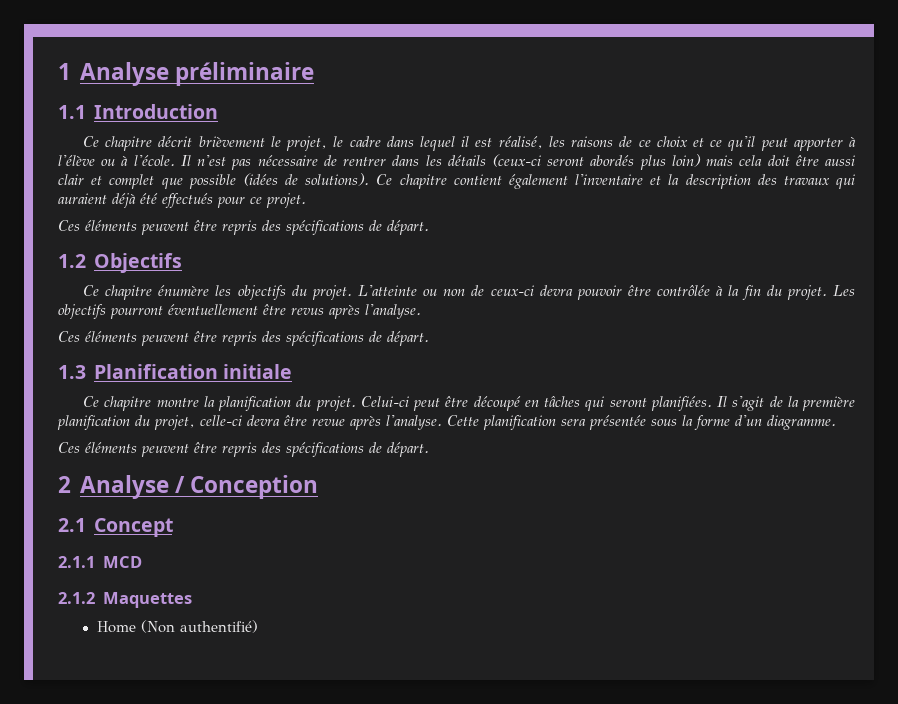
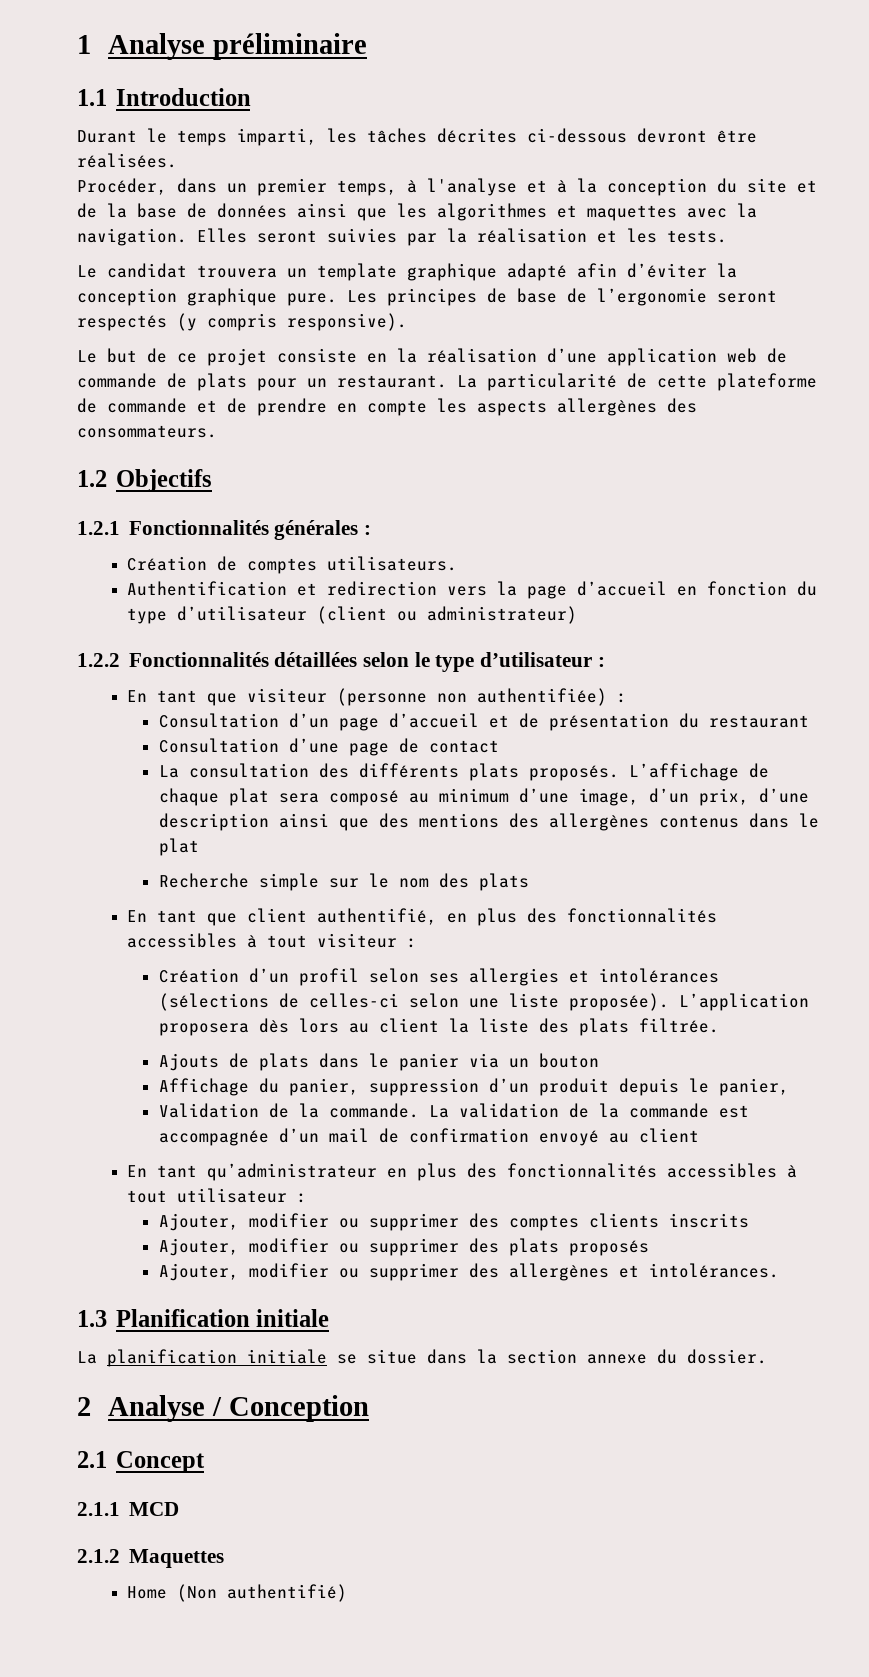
[83,136,856,151] [58,154,856,170] [58,173,855,189] [58,193,306,208] [58,220,429,235] [58,253,182,273] [83,285,856,300] [58,304,421,319] [58,331,429,346] [58,364,292,379] [83,396,855,411] [57,415,836,430] [58,442,429,457] Ce chapitre décrit brièvement le projet, le cadre dans lequel il est réalisé, les raisons de ce choix et ce qu'il peut apporter à l'élève ou à l'école. Il n'est pas nécessaire de rentrer dans les détails (ceux-ci seront abordés plus loin) mais cela doit être aussi clair et complet que possible (idées de solutions). Ce chapitre contient également l'inventaire et la description des travaux qui auraient déjà été effectués pour ce projet. // Ces éléments peuvent être repris des spécifications de départ. // 1.2 Objectifs // Ce chapitre énumère les objectifs du projet. L'atteinte ou non de ceux-ci devra pouvoir être contrôlée à la fin du projet. Les objectifs pourront éventuellement être revus après l'analyse. // Ces éléments peuvent être repris des spécifications de départ. // 1.3 Planification initiale // Ce chapitre montre la planification du projet. Celui-ci peut être découpé en tâches qui seront planifiées. Il s'agit de la première planification du projet, celle-ci devra être revue après l'analyse. Cette planification sera présentée sous la forme d'un diagramme. // Ces éléments peuvent être repris des spécifications de départ. -> [77,128,757,146] [77,153,177,168] [77,178,817,196] [77,203,757,221] [77,228,727,246] [77,263,737,281] [77,288,777,306] [77,313,407,331] [77,348,787,366] [77,373,817,391] [77,398,697,416] [77,425,217,438] [77,469,212,492] [77,520,371,540] [127,556,458,574] [127,581,818,599] [127,606,578,624] [77,652,605,672] [127,688,628,706] [158,713,809,731] [158,738,499,756] [158,763,769,781] [158,788,809,806] [158,813,819,831] [158,838,199,856] [158,873,529,891] [127,908,718,926] [127,933,418,948] [158,968,719,986] [158,993,809,1011] [158,1018,719,1036] [158,1053,599,1071] [158,1078,789,1096] [158,1103,749,1118] [158,1128,699,1146] [127,1163,798,1181] [127,1188,308,1203] [158,1213,749,1231] [158,1238,649,1256] [158,1263,779,1281] [77,1309,330,1327] [77,1349,767,1367] Durant le temps imparti, les tâches décrites ci-dessous devront être réalisées. // Procéder, dans un premier temps, à l'analyse et à la conception du site et de la base de données ainsi que les algorithmes et maquettes avec la navigation. Elles seront suivies par la réalisation et les tests. // Le candidat trouvera un template graphique adapté afin d’éviter la conception graphique pure. Les principes de base de l’ergonomie seront respectés (y compris responsive). // Le but de ce projet consiste en la réalisation d’une application web de commande de plats pour un restaurant. La particularité de cette plateforme de commande et de prendre en compte les aspects allergènes des consommateurs. // 1.2 Objectifs // 1.2.1 Fonctionnalités générales : // Création de comptes utilisateurs. // Authentification et redirection vers la page d’accueil en fonction du type d’utilisateur (client ou administrateur) // 1.2.2 Fonctionnalités détaillées selon le type d’utilisateur : // En tant que visiteur (personne non authentifiée) : // Consultation d’un page d’accueil et de présentation du restaurant // Consultation d’une page de contact // La consultation des différents plats proposés. L’affichage de chaque plat sera composé au minimum d’une image, d’un prix, d’une description ainsi que des mentions des allergènes contenus dans le plat // Recherche simple sur le nom des plats // En tant que client authentifié, en plus des fonctionnalités accessibles à tout visiteur : // Création d’un profil selon ses allergies et intolérances (sélections de celles-ci selon une liste proposée). L’application proposera dès lors au client la liste des plats filtrée. // Ajouts de plats dans le panier via un bouton // Affichage du panier, suppression d’un produit depuis le panier, // Validation de la commande. La validation de la commande est accompagnée d’un mail de confirmation envoyé au client // En tant qu’administrateur en plus des fonctionnalités accessibles à tout utilisateur : // Ajouter, modifier ou supprimer des comptes clients inscrits // Ajouter, modifier ou supprimer des plats proposés // Ajouter, modifier ou supprimer des allergènes et intolérances. // 1.3 Planification initiale // La planification initiale se situe dans la section annexe du dossier.

